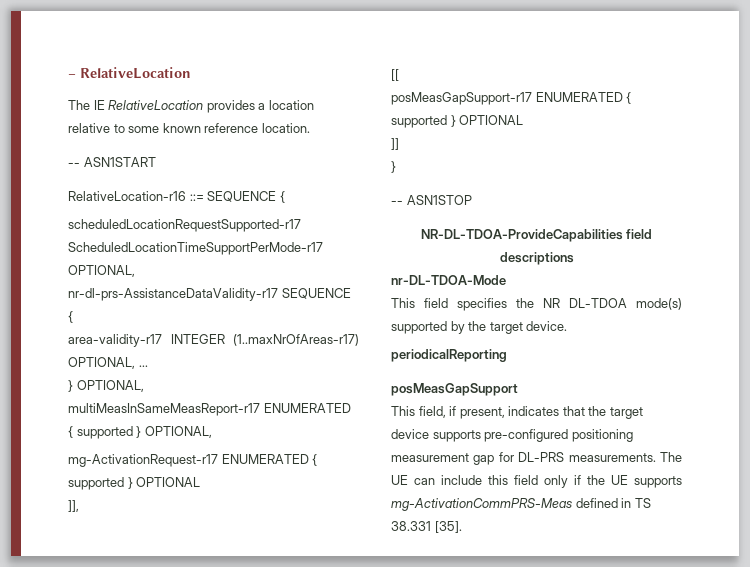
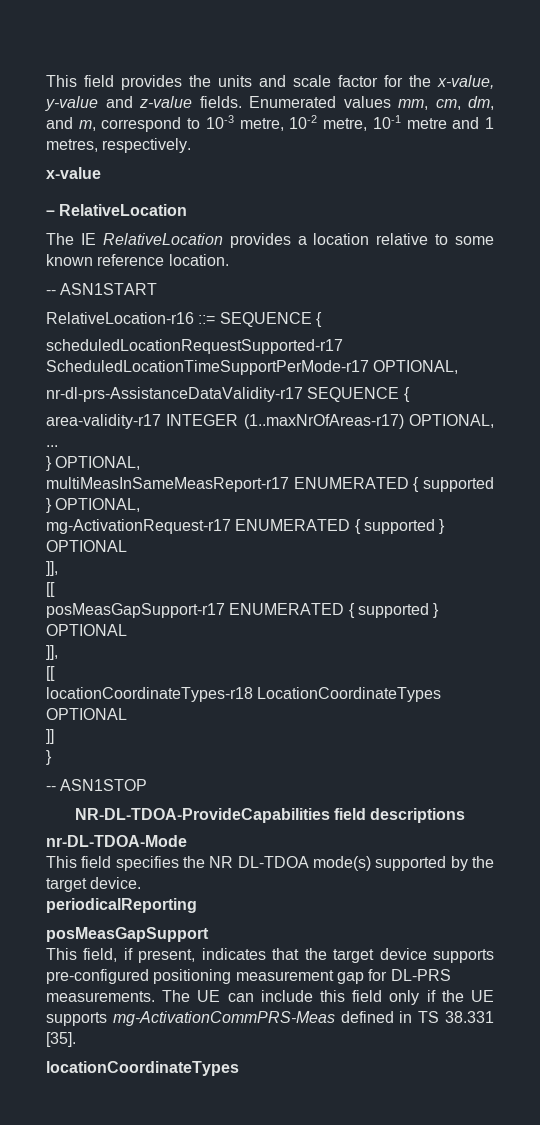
(68, 76) none -> [46,75,494,90] [45,96,494,111] [46,115,495,132] [46,138,192,153] [46,167,101,179] This field provides the units and scale factor for the x-value, y-value and z-value fields. Enumerated values mm, cm, dm, and m, correspond to 10-3 metre, 10-2 metre, 10-1 metre and 1 metres, respectively. // x-value //
(524, 120) none -> [46,645,58,660] [46,666,55,681] [46,687,442,702] [46,708,127,720] // ]], // [[ // locationCoordinateTypes-r18 LocationCoordinateTypes OPTIONAL
(462, 527) none -> [46,1061,239,1076] // locationCoordinateTypes

